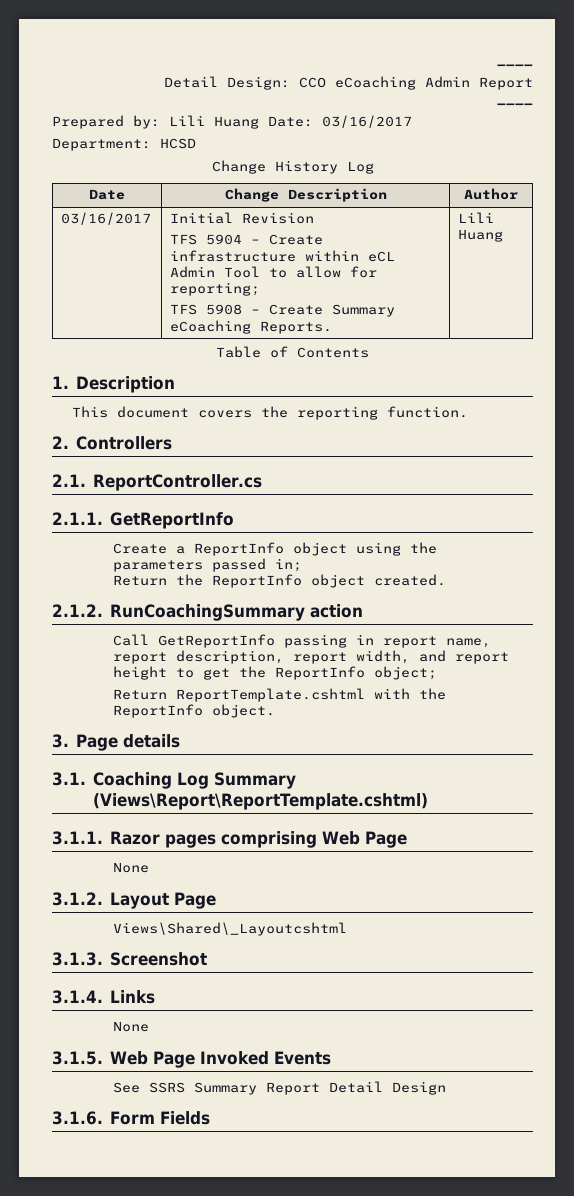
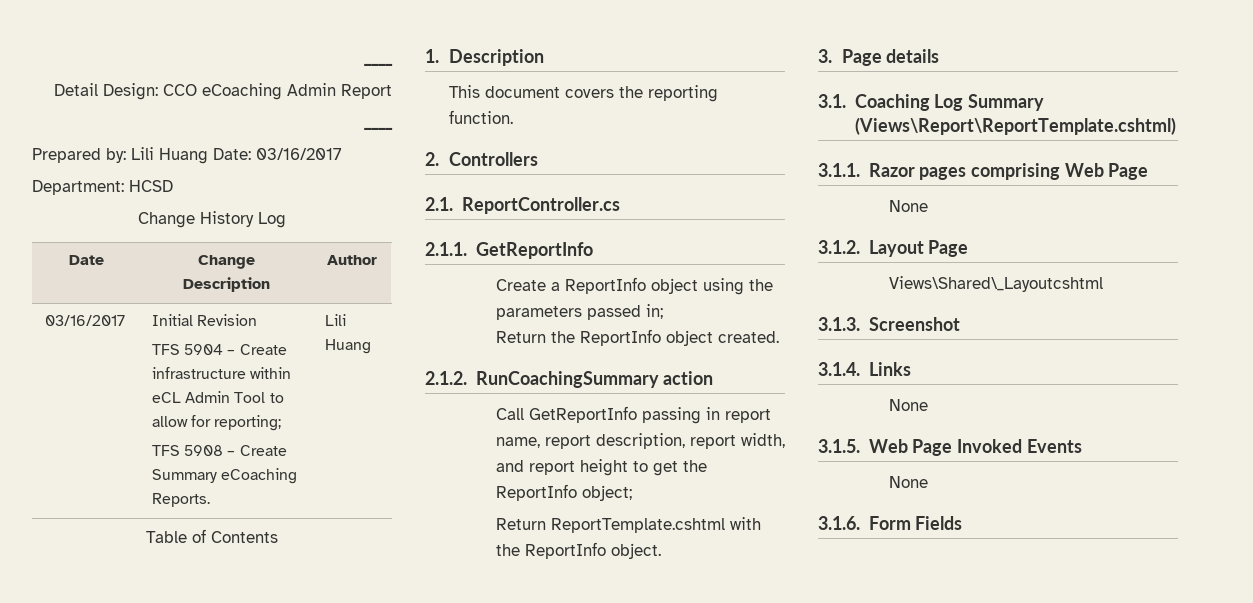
[113,1081,447,1095] // See SSRS Summary Report Detail Design -> [888,476,928,488] // None

